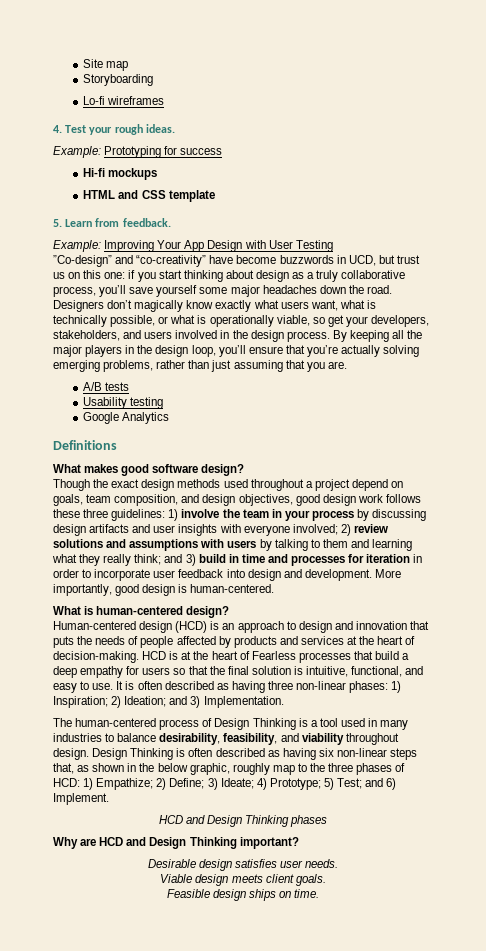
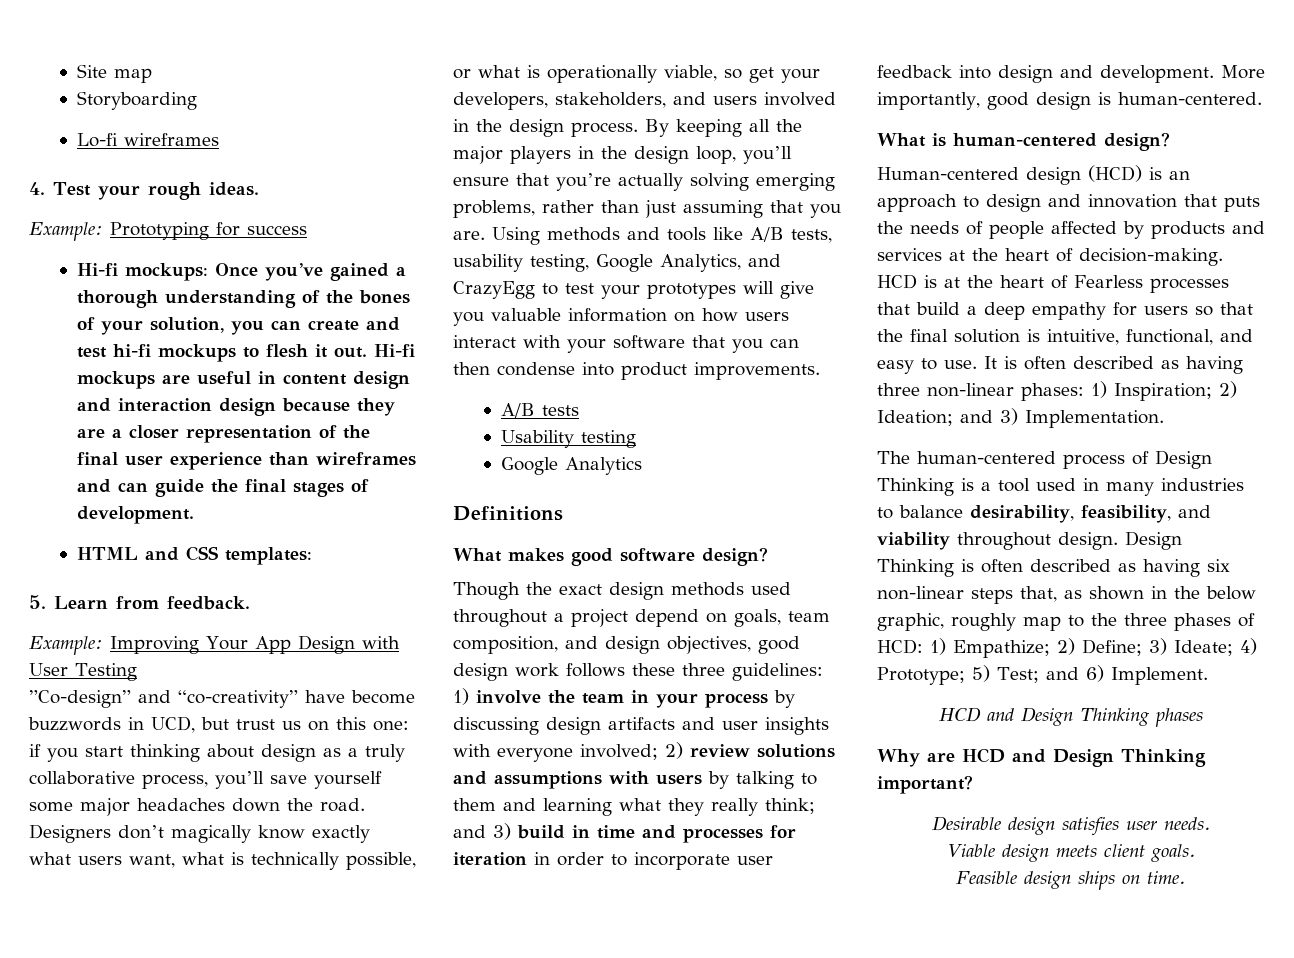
[108,168,158,180] mockups -> [124,263,406,281] [76,290,410,308] [76,317,400,335] [76,344,415,362] [76,371,410,389] [76,398,395,416] [76,425,370,443] [76,452,416,470] [76,479,369,497] [76,506,194,524] mockups: Once you’ve gained a thorough understanding of the bones of your solution, you can create and test hi-fi mockups to flesh it out. Hi-fi mockups are useful in content design and interaction design because they are a closer representation of the final user experience than wireframes and can guide the final stages of development.
[168,190,215,202] template -> [224,547,312,565] templates:
(347, 365) none -> [492,227,832,245] [453,254,781,272] [453,281,814,299] [453,308,789,326] [453,335,799,353] [453,362,820,380] Using methods and tools like A/B tests, usability testing, Google Analytics, and CrazyEgg to test your prototypes will give you valuable information on how users interact with your software that you can then condense into product improvements.

